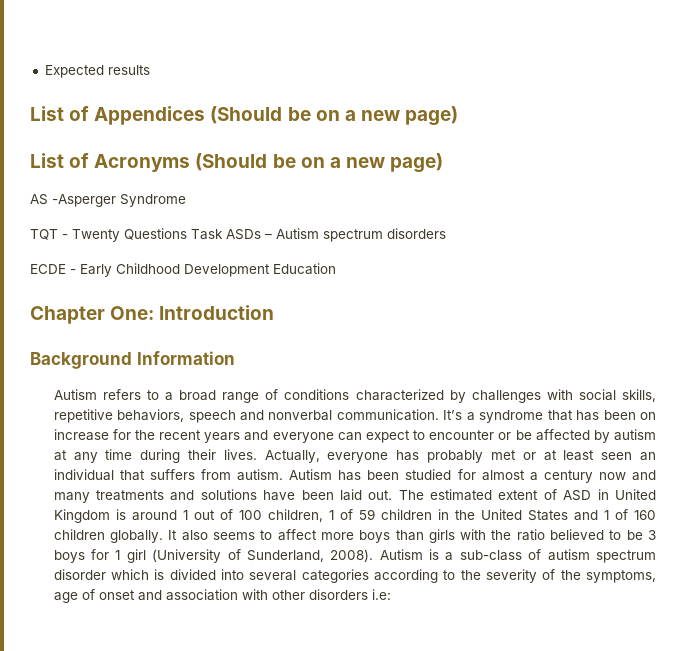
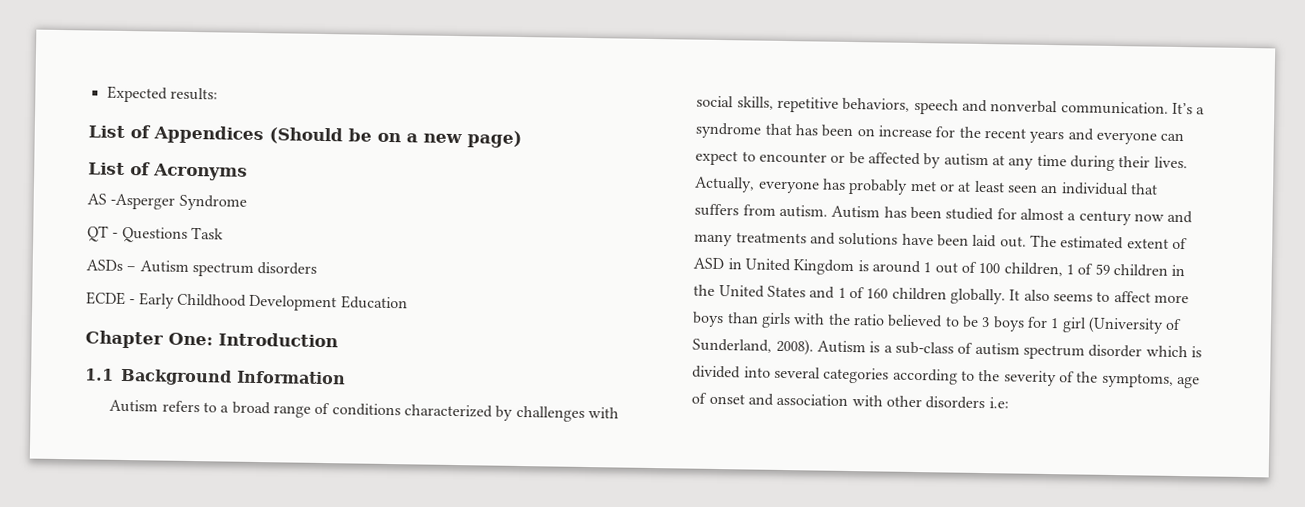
[107,65,150,75] results -> [169,87,218,101] results:
[195,153,444,173] (Should be on a new page) -> (248, 172) none
[30,229,120,242] TQT - Twenty -> [87,225,119,242] QT -
(223, 234) none -> (224, 233) //
(275, 312) none -> [85,368,114,381] 1.1

